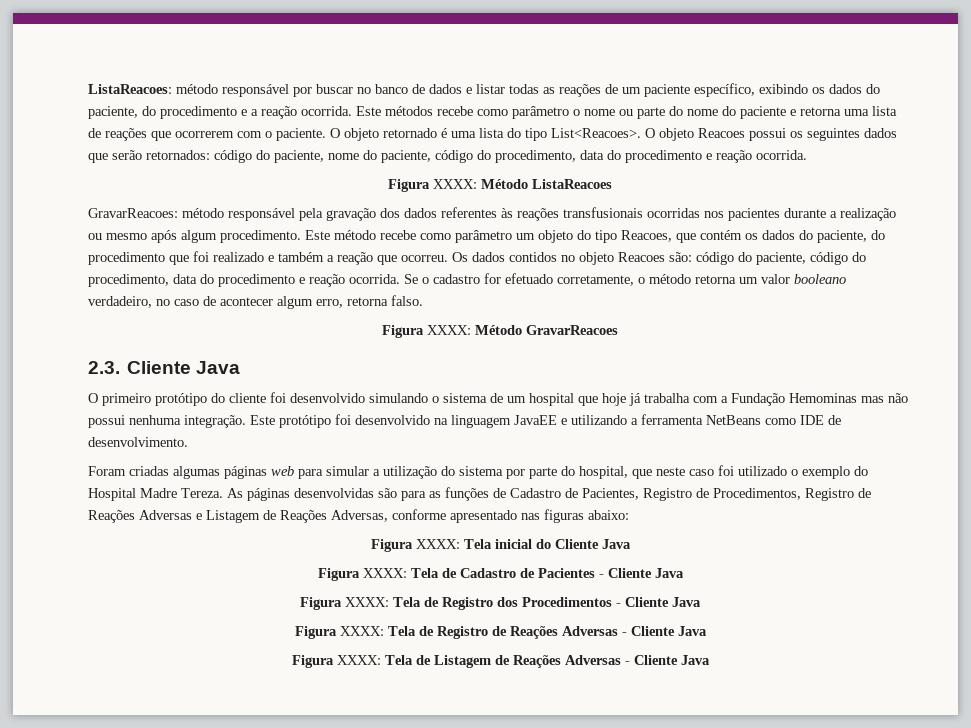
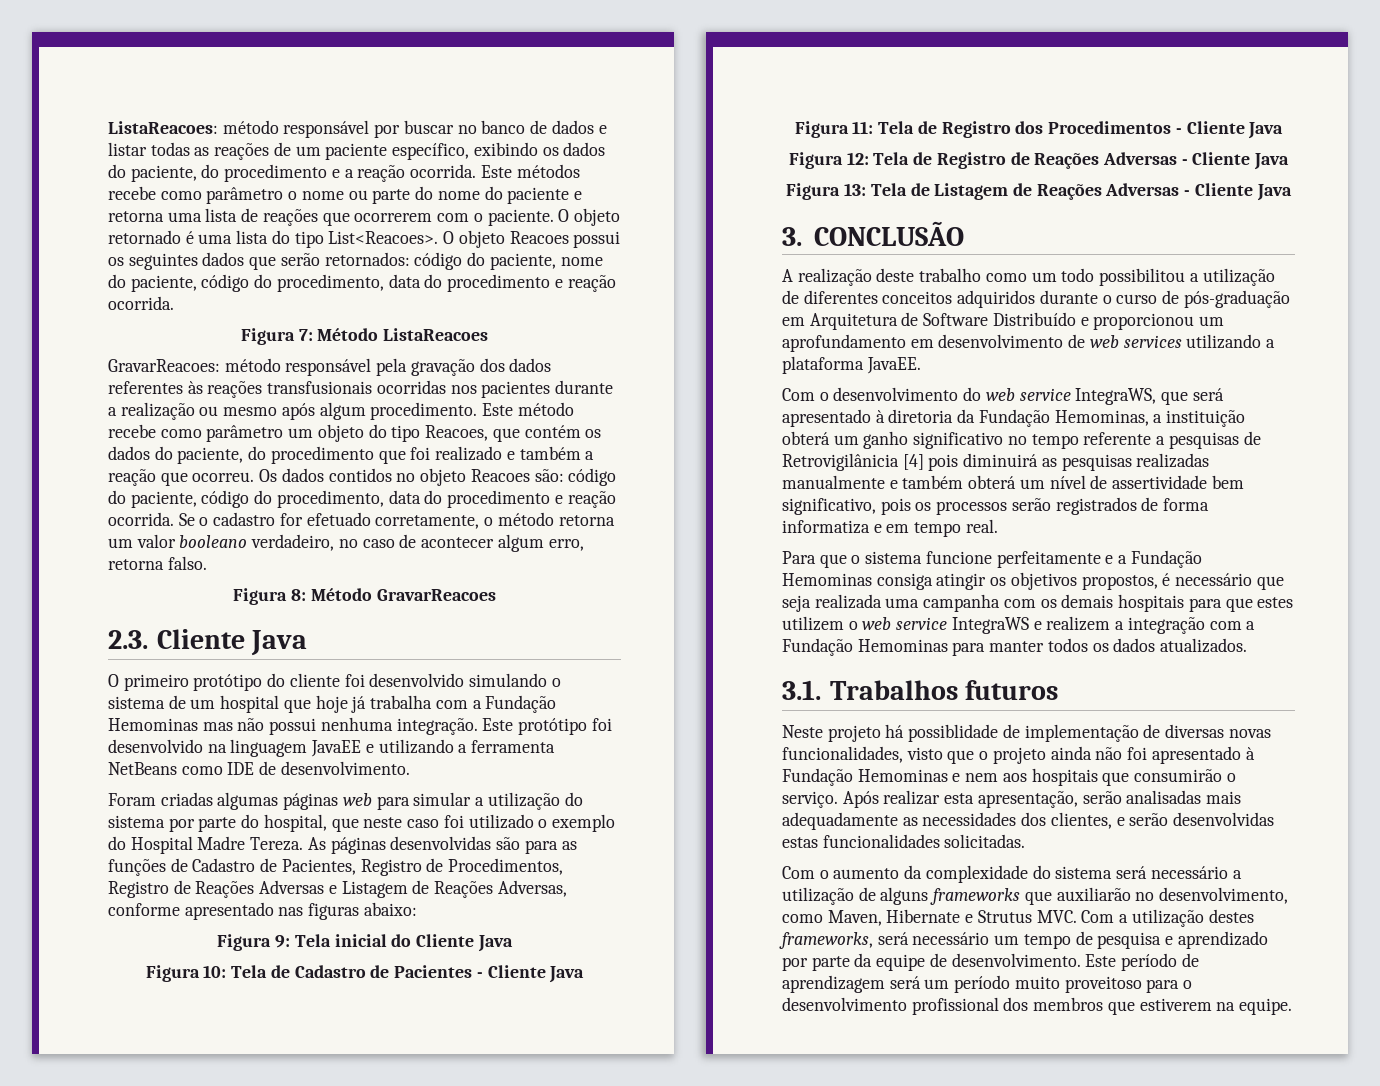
[433,179,477,189] XXXX: -> [298,329,313,341] 7:
[427,325,471,335] XXXX: -> [291,589,307,601] 8:
[415,539,460,549] XXXX: -> [275,935,291,948] 9:
[362,568,407,578] XXXX: -> [203,965,227,978] 10:
[345,597,389,607] XXXX: -> [852,121,874,134] 11:
[339,626,384,636] XXXX: -> [846,152,869,165] 12:
[336,655,381,665] XXXX: -> [844,183,867,196] 13:
(710, 660) none -> [782,221,964,246] [782,268,1275,286] [782,290,1290,308] [782,312,1225,330] [782,334,1276,352] [782,356,921,374] [782,387,1224,405] [782,409,1246,427] [782,431,1261,449] [782,453,1210,471] [782,475,1244,489] [782,497,1210,515] [782,519,998,537] [782,550,1202,568] [782,572,1284,590] [782,594,1294,612] [782,616,1256,634] [782,638,1248,656] [782,680,1059,700] [782,724,1271,742] [782,746,1255,764] [782,768,1236,786] [782,790,1242,808] [782,812,1275,830] [782,834,1026,848] [782,865,1242,883] [782,887,1289,905] [782,909,1254,927] [779,931,1268,949] [782,953,1199,971] [782,975,1193,993] [782,997,1293,1015] // 3. CONCLUSÃO // A realização deste trabalho como um todo possibilitou a utilização de diferentes conceitos adquiridos durante o curso de pós-graduação em Arquitetura de Software Distribuído e proporcionou um aprofundamento em desenvolvimento de web services utilizando a plataforma JavaEE. // Com o desenvolvimento do web service IntegraWS, que será apresentado à diretoria da Fundação Hemominas, a instituição obterá um ganho significativo no tempo referente a pesquisas de Retrovigilânicia [4] pois diminuirá as pesquisas realizadas manualmente e também obterá um nível de assertividade bem significativo, pois os processos serão registrados de forma informatiza e em tempo real. // Para que o sistema funcione perfeitamente e a Fundação Hemominas consiga atingir os objetivos propostos, é necessário que seja realizada uma campanha com os demais hospitais para que estes utilizem o web service IntegraWS e realizem a integração com a Fundação Hemominas para manter todos os dados atualizados. // 3.1. Trabalhos futuros // Neste projeto há possiblidade de implementação de diversas novas funcionalidades, visto que o projeto ainda não foi apresentado à Fundação Hemominas e nem aos hospitais que consumirão o serviço. Após realizar esta apresentação, serão analisadas mais adequadamente as necessidades dos clientes, e serão desenvolvidas estas funcionalidades solicitadas. // Com o aumento da complexidade do sistema será necessário a utilização de alguns frameworks que auxiliarão no desenvolvimento, como Maven, Hibernate e Strutus MVC. Com a utilização destes frameworks, será necessário um tempo de pesquisa e aprendizado por parte da equipe de desenvolvimento. Este período de aprendizagem será um período muito proveitoso para o desenvolvimento profissional dos membros que estiverem na equipe.

